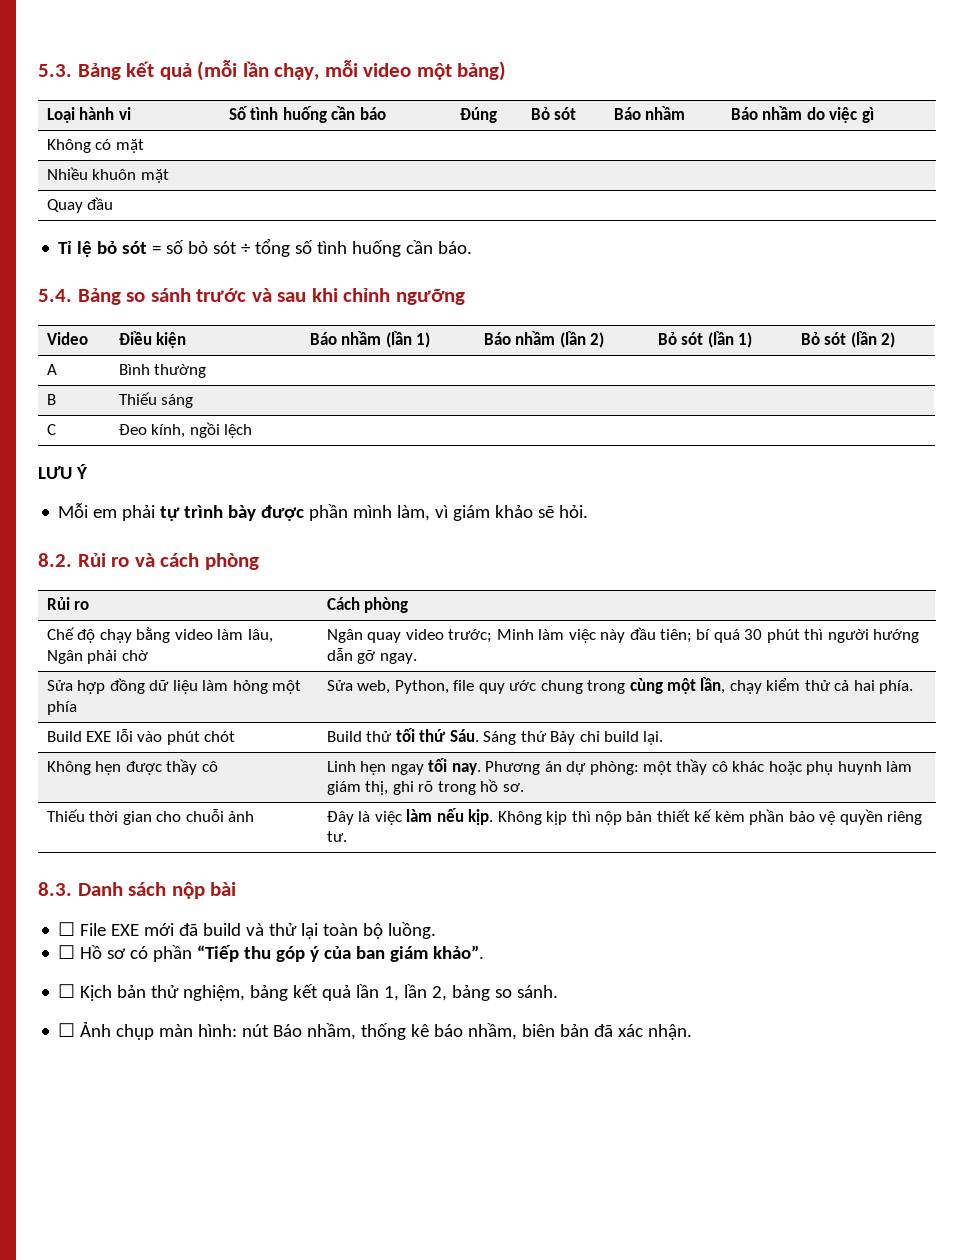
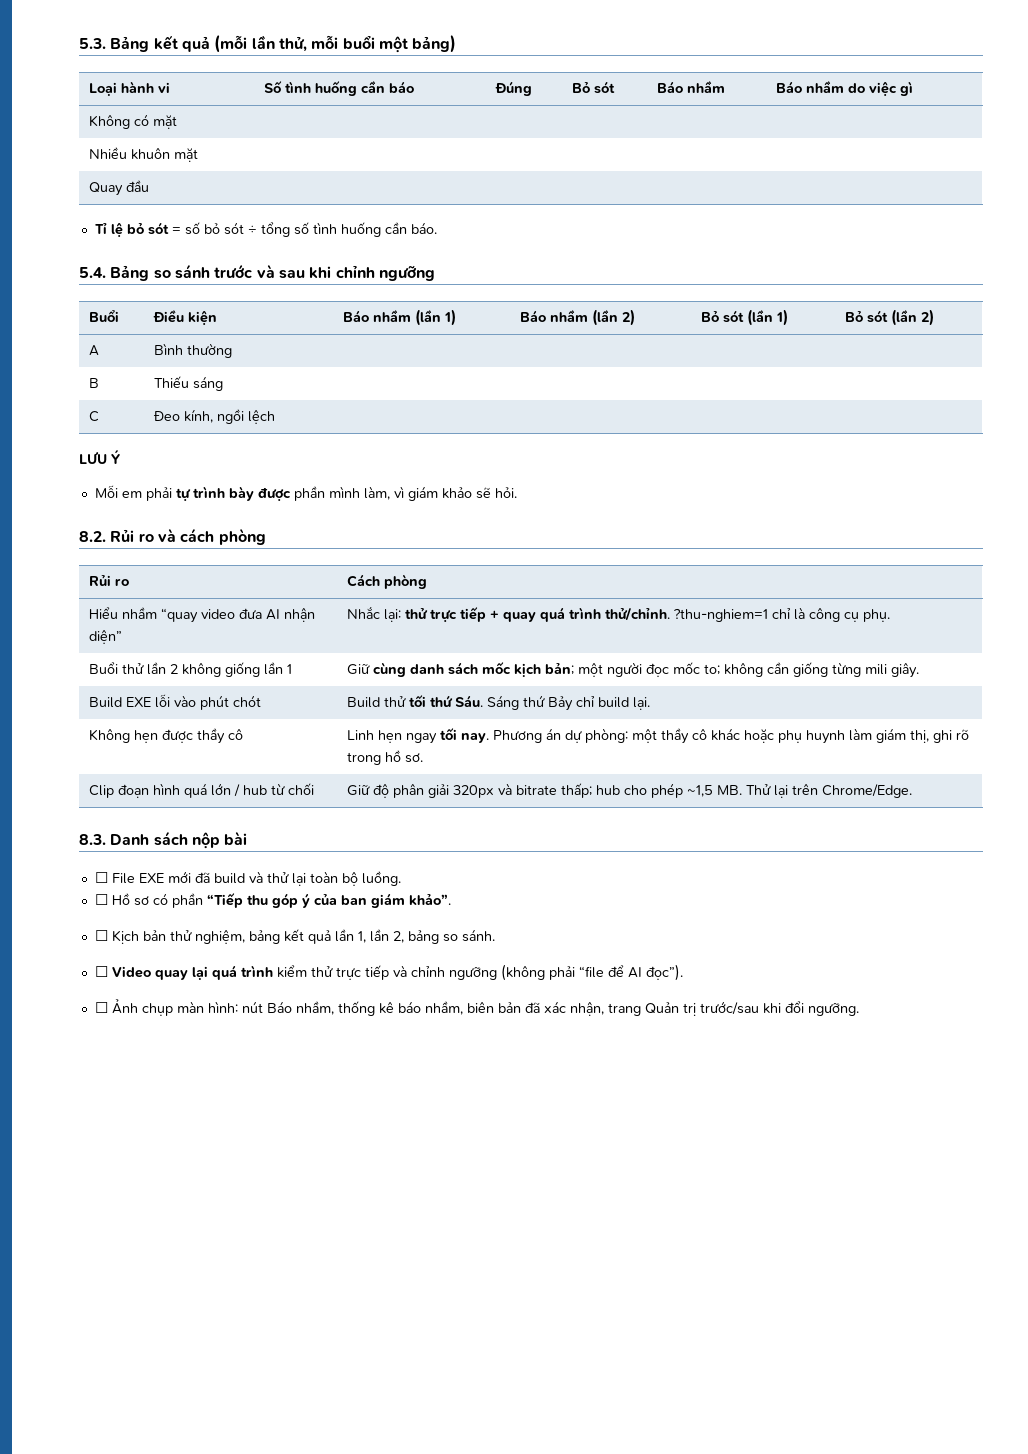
[274,60,412,80] chạy, mỗi video -> [278,35,375,52] thử, mỗi buổi
[46,332,88,345] Video -> [88,310,119,322] Buổi
[46,627,273,643] [46,650,148,664] [326,627,920,643] [326,648,417,664] [46,678,302,694] [46,701,77,715] [326,677,914,694] Chế độ chạy bằng video làm lâu, Ngân phải chờ | Ngân quay video trước; Minh làm việc này đầu tiên; bí quá 30 phút thì người hướng dẫn gỡ ngay. // Sửa hợp đồng dữ liệu làm hỏng một phía | Sửa web, Python, file quy ước chung trong cùng một lần, chạy kiểm thử cả hai phía. -> [88,607,315,623] [88,630,122,644] [346,606,890,622] [88,662,292,677] [346,661,919,678] Hiểu nhầm “quay video đưa AI nhận diện” | Nhắc lại: thử trực tiếp + quay quá trình thử/chỉnh. ?thu-nghiem=1 chỉ là công cụ phụ. // Buổi thử lần 2 không giống lần 1 | Giữ cùng danh sách mốc kịch bản; một người đọc mốc to; không cần giống từng mili giây.
[46,809,255,825] [326,808,923,825] [326,831,347,842] Thiếu thời gian cho chuỗi ảnh | Đây là việc làm nếu kịp. Không kịp thì nộp bản thiết kế kèm phần bảo vệ quyền riêng tư. -> [88,783,314,798] [346,783,912,798] Clip đoạn hình quá lớn / hub từ chối | Giữ độ phân giải 320px và bitrate thấp; hub cho phép ~1,5 MB. Thử lại trên Chrome/Edge.
(559, 991) none -> [94,964,683,981] // ☐ Video quay lại quá trình kiểm thử trực tiếp và chỉnh ngưỡng (không phải “file để AI đọc”).
[648,1024,693,1040] nhận. -> [569,1001,859,1016] nhận, trang Quản trị trước/sau khi đổi ngưỡng.

